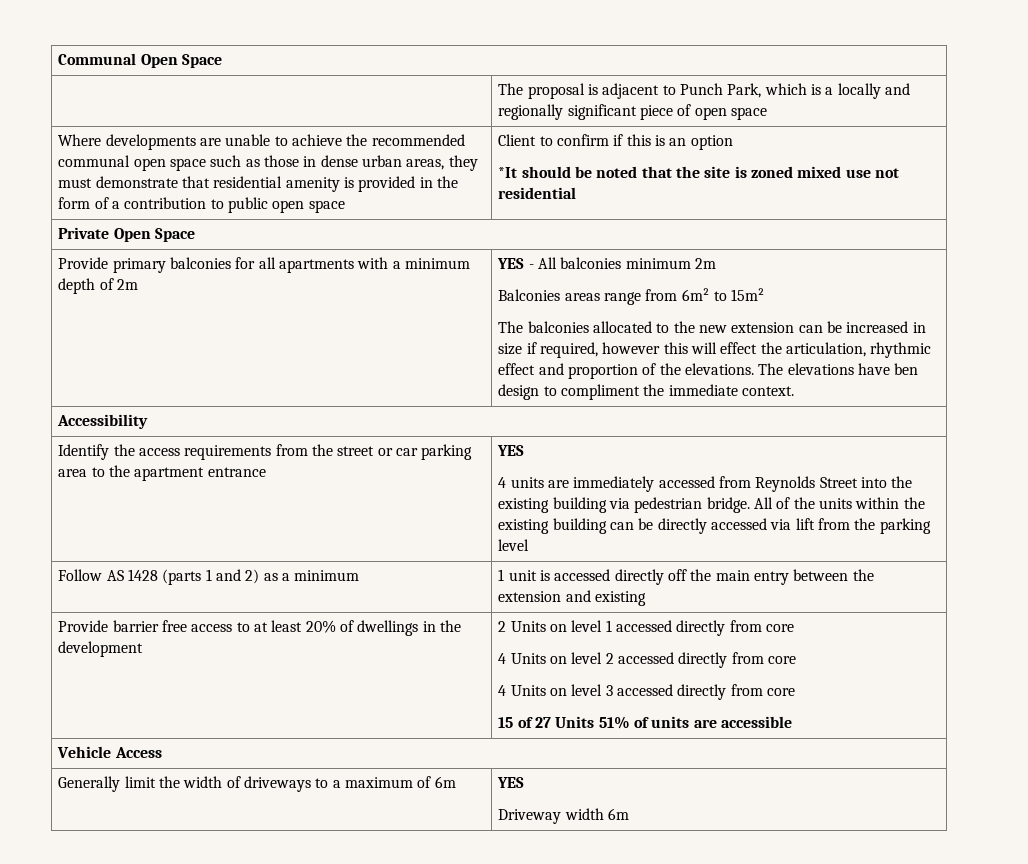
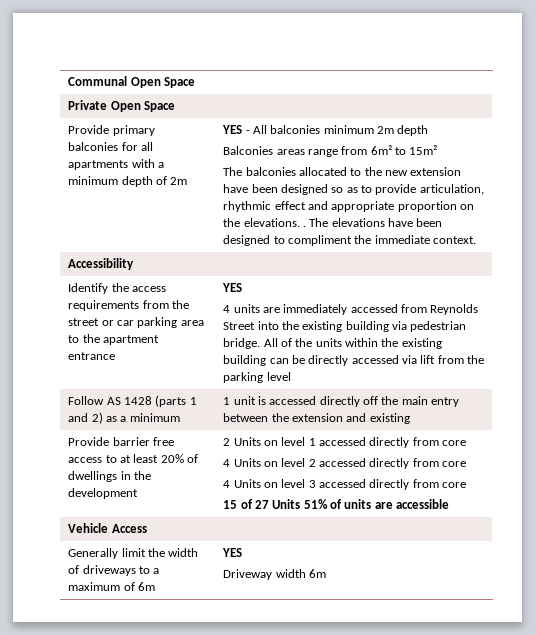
[498,83,910,99] [498,104,767,120] [58,134,465,150] [58,155,478,171] [58,176,458,192] [58,197,345,213] [498,134,733,150] [498,166,899,178] [498,187,577,199] // | The proposal is adjacent to Punch Park, which is a locally and regionally significant piece of open space // Where developments are unable to achieve the recommended communal open space such as those in dense urban areas, they must demonstrate that residential amenity is provided in the form of a contribution to public open space | Client to confirm if this is an option // *It should be noted that the site is zoned mixed use not residential -> (195, 82) none
(716, 263) none -> [397,125,429,136] depth
[798,321,926,333] [498,342,782,358] can be increased in size if required, however this will effect the -> [223,184,417,195] have been designed so as to provide
[568,363,657,379] proportion of -> [331,201,475,212] appropriate proportion on
(754, 369) none -> [302,225,306,227] .
[894,363,919,375] [498,384,540,400] ben design -> [416,218,443,227] [223,235,271,246] been designed

